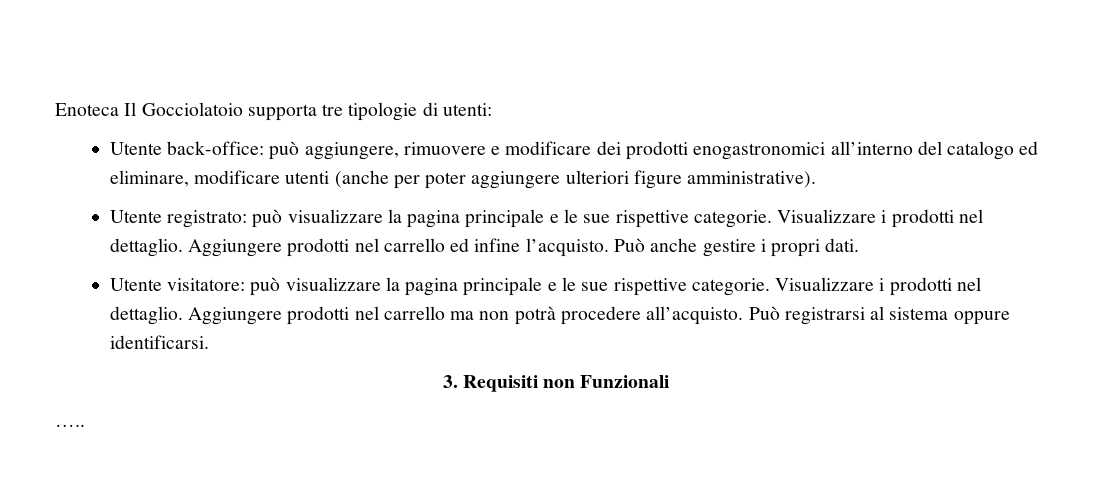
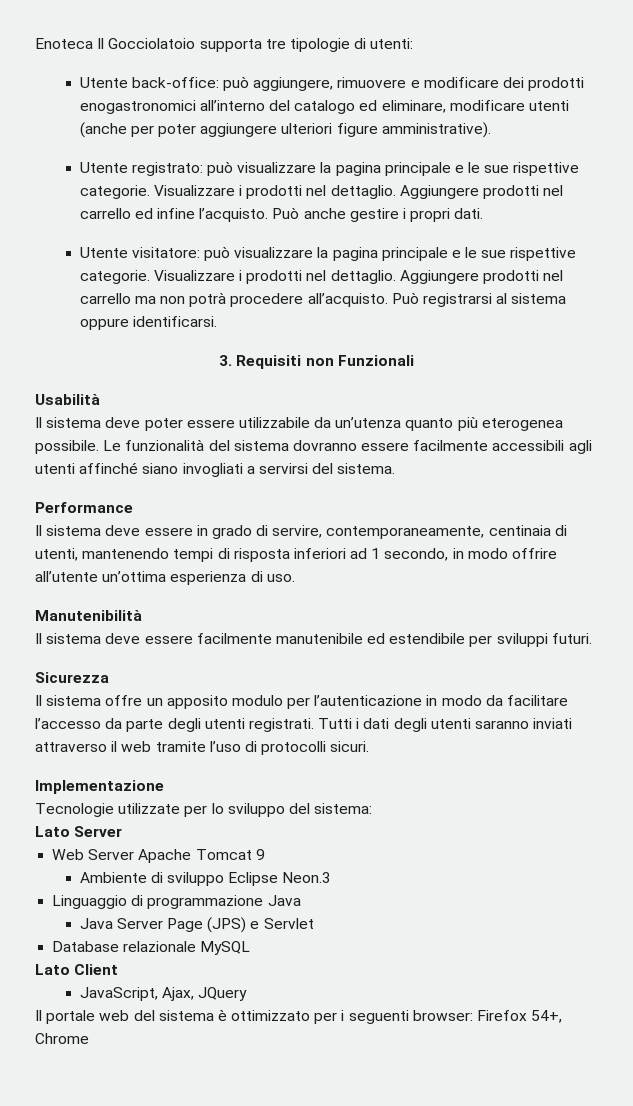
[55,424,85,427] ….. -> [35,394,100,405] [35,417,563,431] [35,439,592,454] [35,462,396,477] [35,502,133,513] [35,525,567,539] [35,548,558,562] [35,571,295,585] [35,610,142,621] [35,633,592,647] [35,672,109,683] [35,695,569,709] [35,718,573,732] [35,741,370,755] [35,780,164,794] [35,803,373,817] [35,826,123,837] [52,849,265,863] [79,872,332,886] [52,895,301,909] [79,917,314,933] [52,941,251,955] [35,964,119,975] [79,987,247,1001] [35,1009,563,1024] [35,1033,89,1044] Usabilità // Il sistema deve poter essere utilizzabile da un’utenza quanto più eterogenea possibile. Le funzionalità del sistema dovranno essere facilmente accessibili agli utenti affinché siano invogliati a servirsi del sistema. // Performance // Il sistema deve essere in grado di servire, contemporaneamente, centinaia di utenti, mantenendo tempi di risposta inferiori ad 1 secondo, in modo offrire all’utente un’ottima esperienza di uso. // Manutenibilità // Il sistema deve essere facilmente manutenibile ed estendibile per sviluppi futuri. // Sicurezza // Il sistema offre un apposito modulo per l’autenticazione in modo da facilitare l’accesso da parte degli utenti registrati. Tutti i dati degli utenti saranno inviati attraverso il web tramite l’uso di protocolli sicuri. // Implementazione // Tecnologie utilizzate per lo sviluppo del sistema: // Lato Server // Web Server Apache Tomcat 9 // Ambiente di sviluppo Eclipse Neon.3 // Linguaggio di programmazione Java // Java Server Page (JPS) e Servlet // Database relazionale MySQL // Lato Client // JavaScript, Ajax, JQuery // Il portale web del sistema è ottimizzato per i seguenti browser: Firefox 54+, Chrome

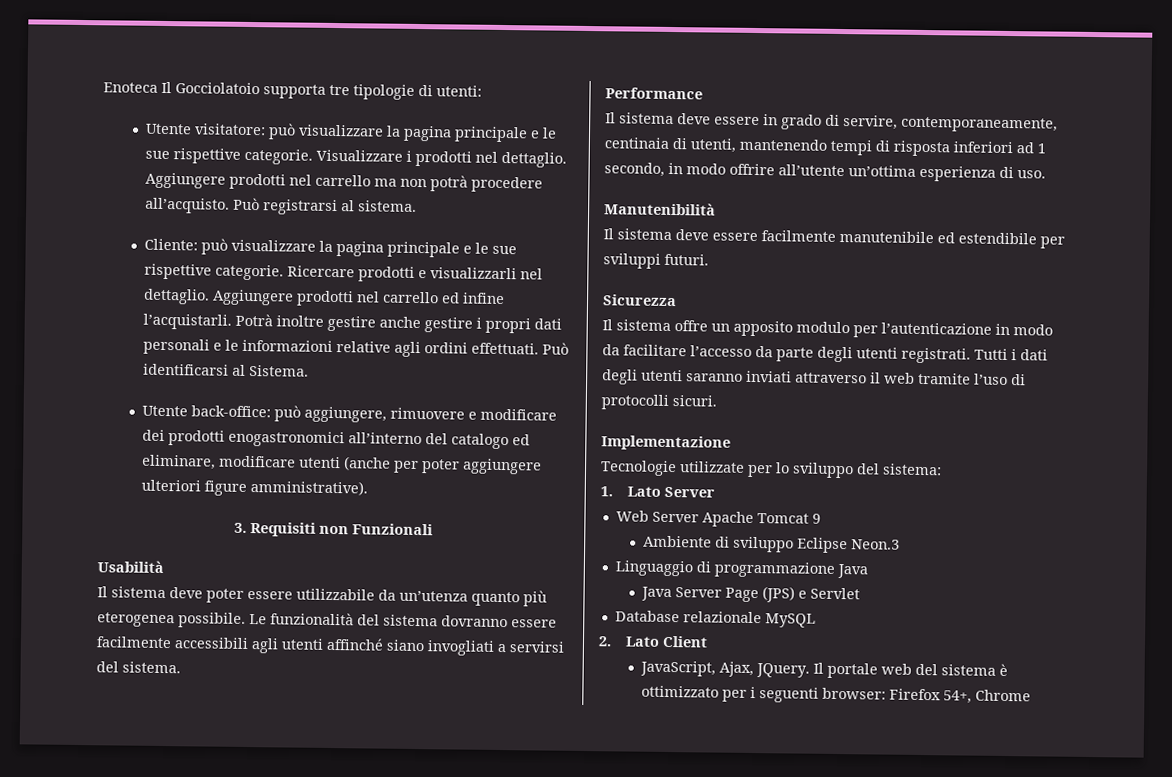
[79,76,585,91] [79,100,569,114] [79,122,491,138] [79,161,580,176] [79,185,564,199] [79,207,484,222] // Utente back-office: può aggiungere, rimuovere e modificare dei prodotti enogastronomici all’interno del catalogo ed eliminare, modificare utenti (anche per poter aggiungere ulteriori figure amministrative). // Utente registrato: può visualizzare la pagina principale e le sue rispettive categorie. Visualizzare i prodotti nel dettaglio. Aggiungere prodotti nel carrello ed infine l’acquisto. Può anche gestire i propri dati. -> (482, 91) none
[511,293,567,304] [79,316,217,330] sistema oppure identificarsi. -> [357,200,417,212] [143,238,517,258] [143,263,543,282] [142,288,505,307] [142,313,562,334] [142,338,569,358] [142,363,309,377] [141,405,557,423] [141,429,530,450] [141,454,542,475] [140,479,368,496] sistema. // Cliente: può visualizzare la pagina principale e le sue rispettive categorie. Ricercare prodotti e visualizzarli nel dettaglio. Aggiungere prodotti nel carrello ed infine l’acquistarli. Potrà inoltre gestire anche gestire i propri dati personali e le informazioni relative agli ordini effettuati. Può identificarsi al Sistema. // Utente back-office: può aggiungere, rimuovere e modificare dei prodotti enogastronomici all’interno del catalogo ed eliminare, modificare utenti (anche per poter aggiungere ulteriori figure amministrative).
(373, 808) none -> [600,486,613,497] 1.
(251, 948) none -> [598,636,612,647] 2.
[197,987,247,1001] JQuery // -> [755,663,810,678] JQuery.

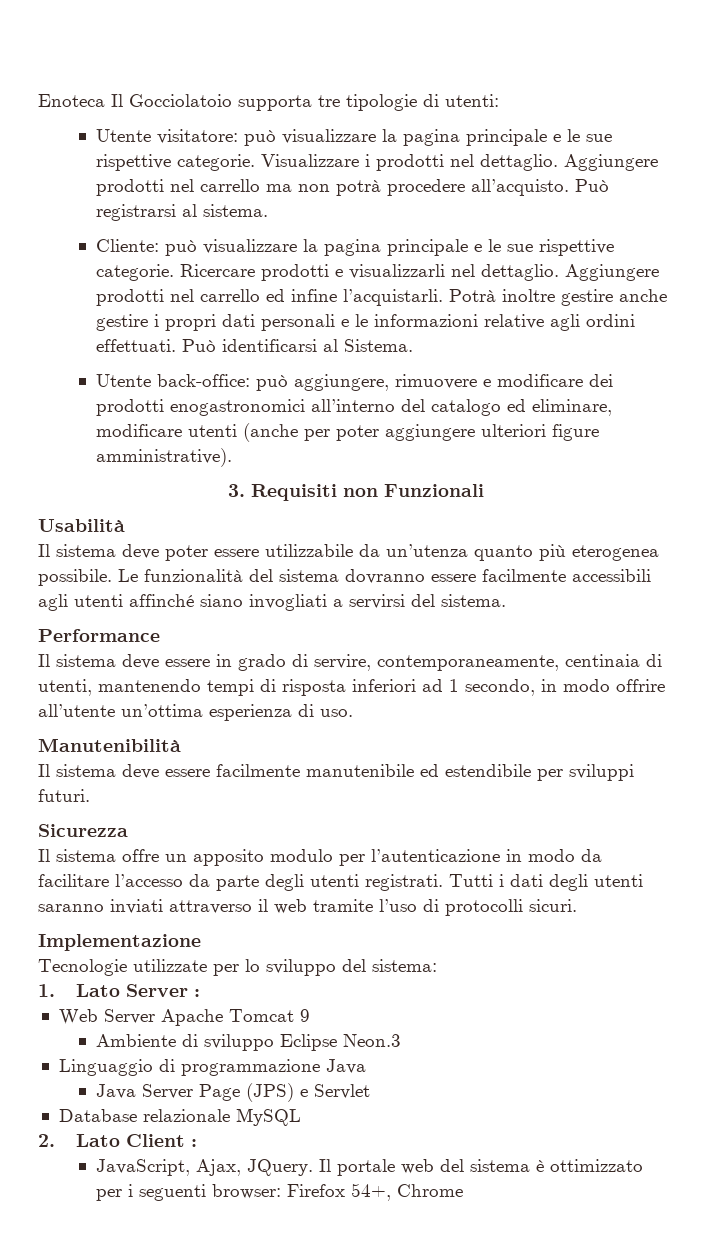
(715, 492) none -> [193,989,200,997] :
(708, 641) none -> [190,1139,197,1147] :

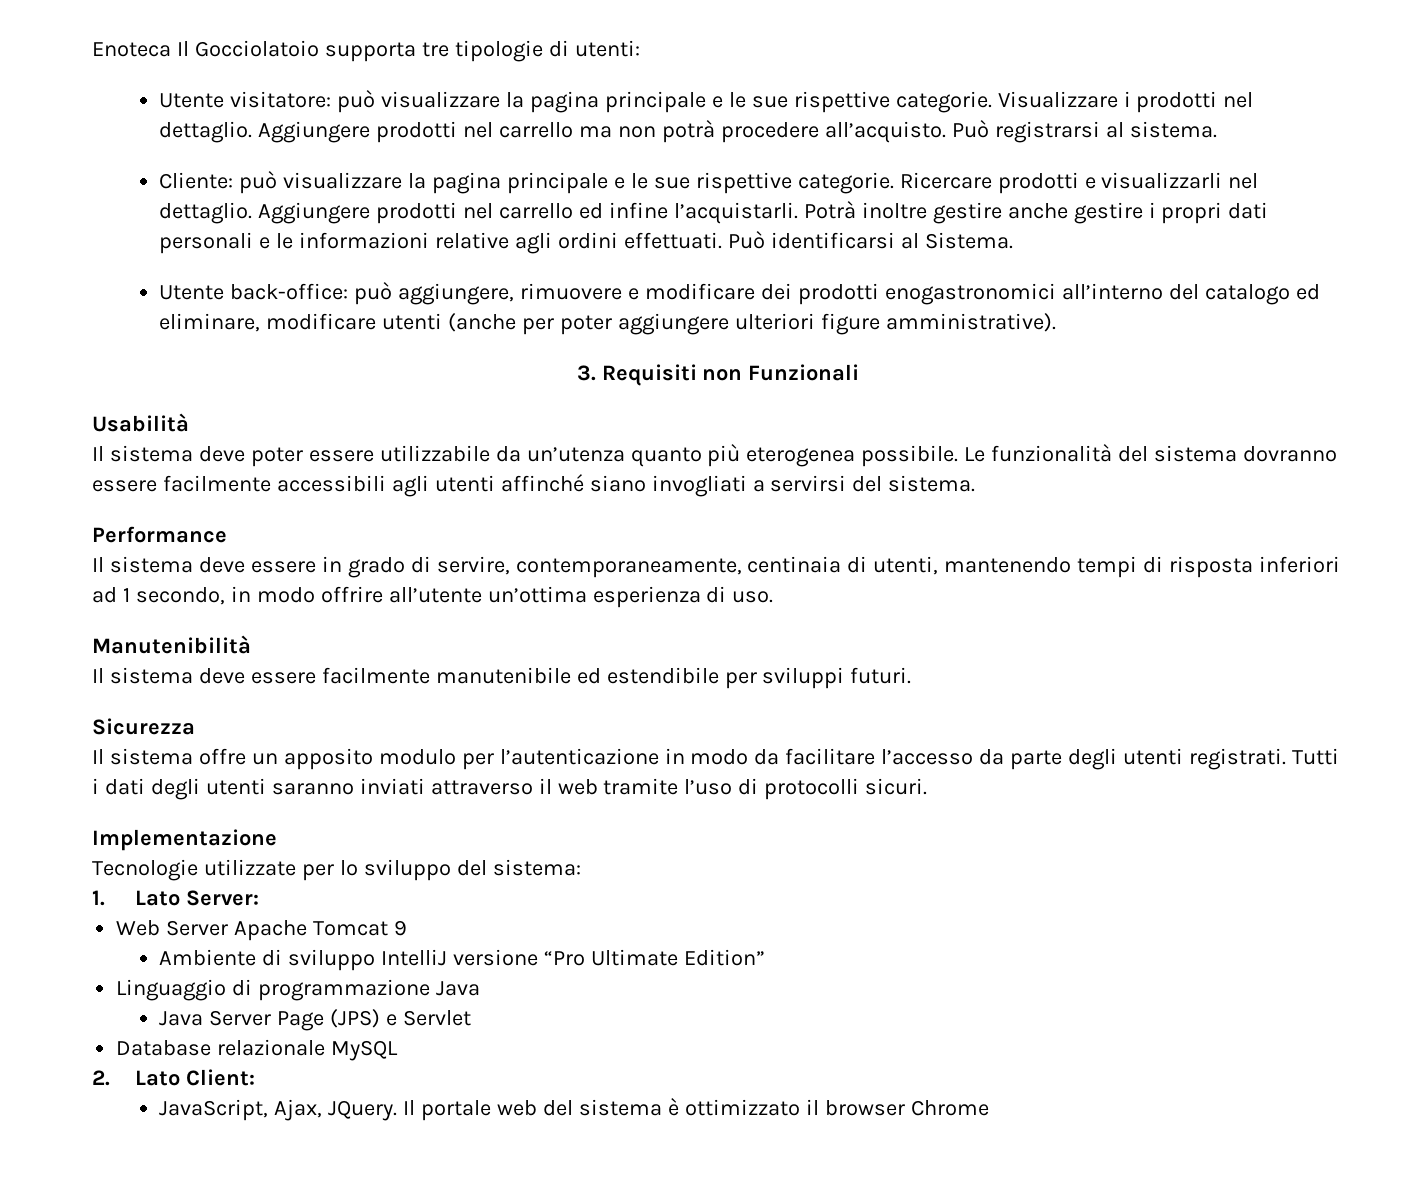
[125,984,200,997] Server : -> [186,890,260,906] Server:
[280,1034,402,1051] Eclipse Neon.3 -> [381,949,765,966] IntelliJ versione “Pro Ultimate Edition”
[125,1134,197,1147] Client : -> [186,1069,256,1086] Client:
[96,1183,392,1201] per i seguenti browser: Firefox 54+, -> [805,1099,905,1116] il browser

